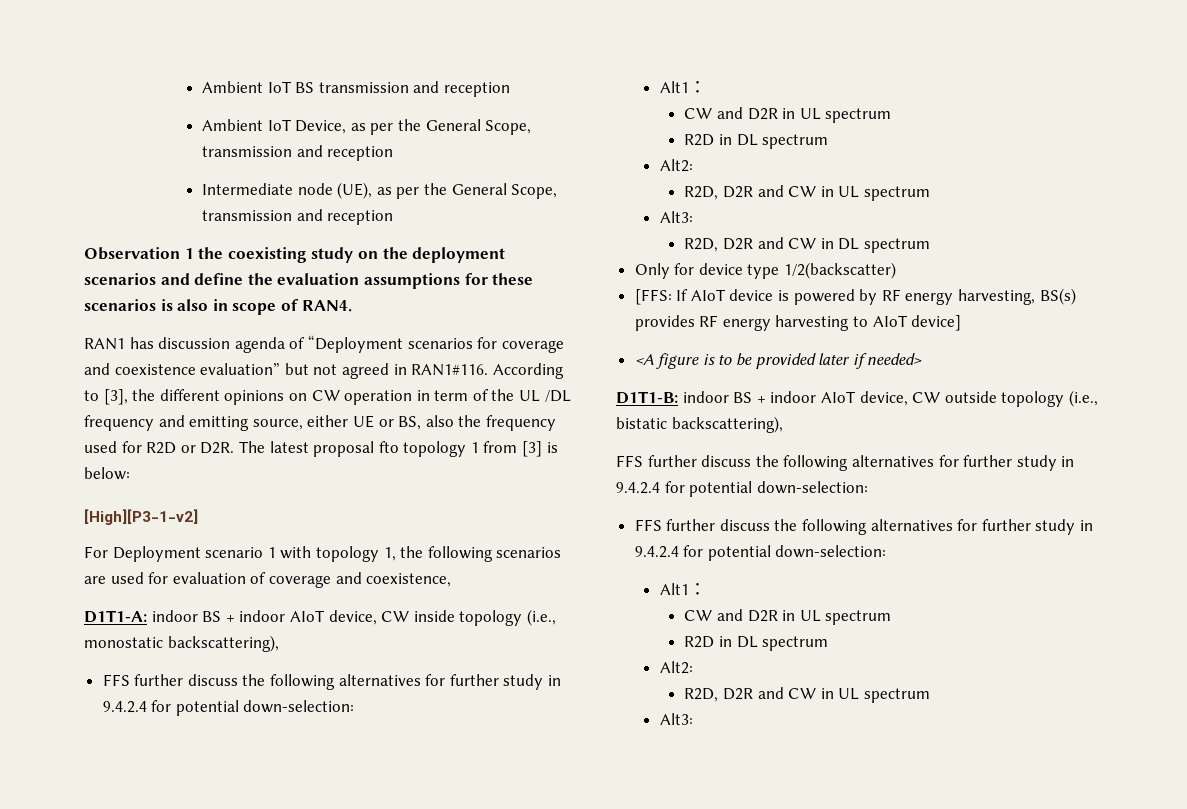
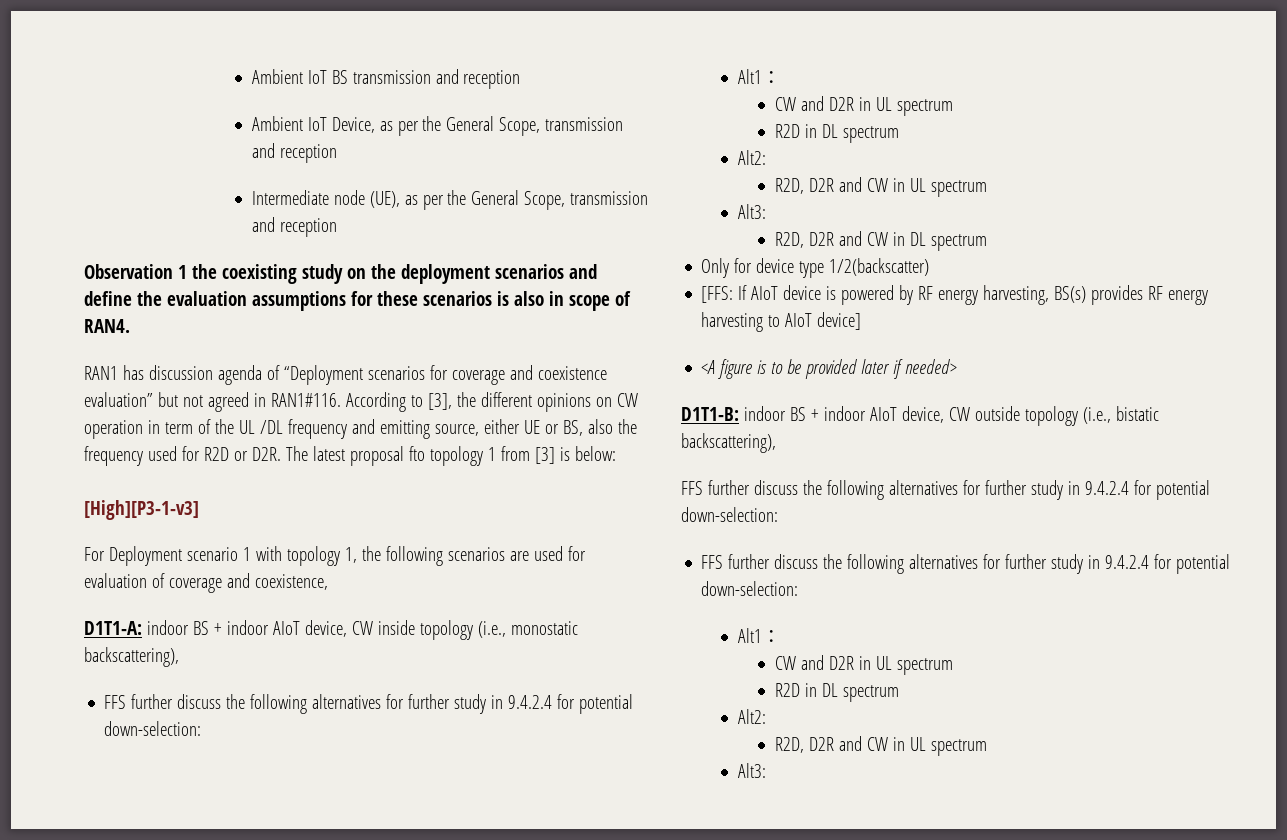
[84,509,198,525] [High][P3-1-v2] -> [84,500,199,520] [High][P3-1-v3]

